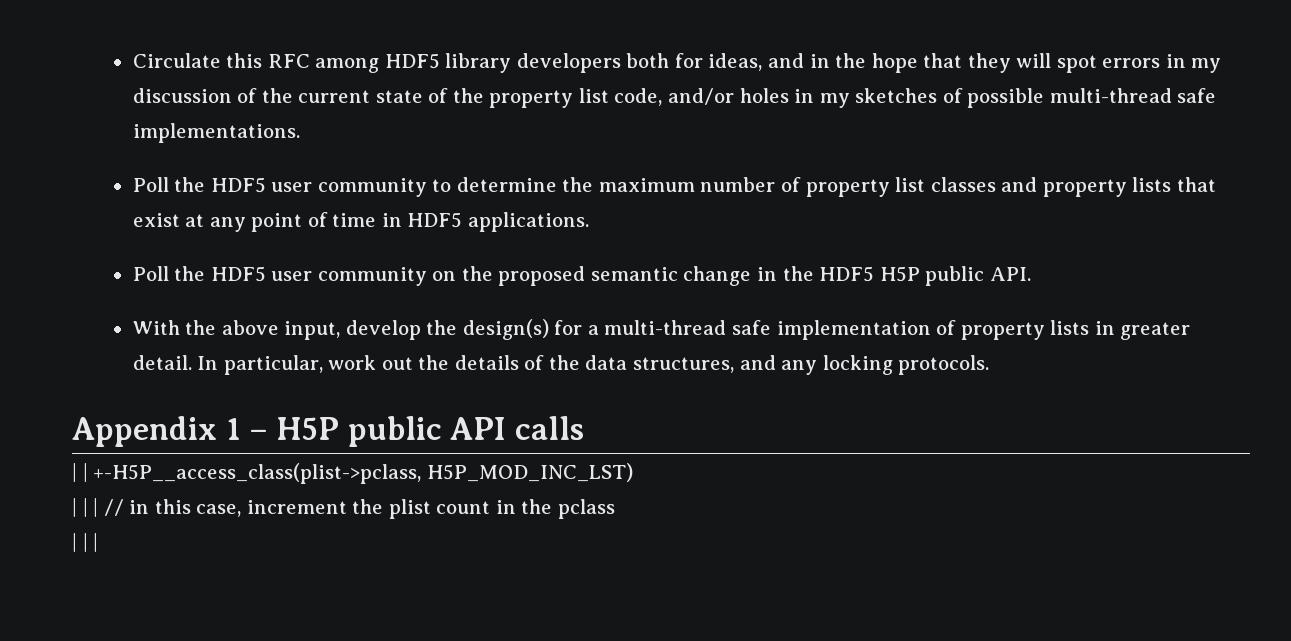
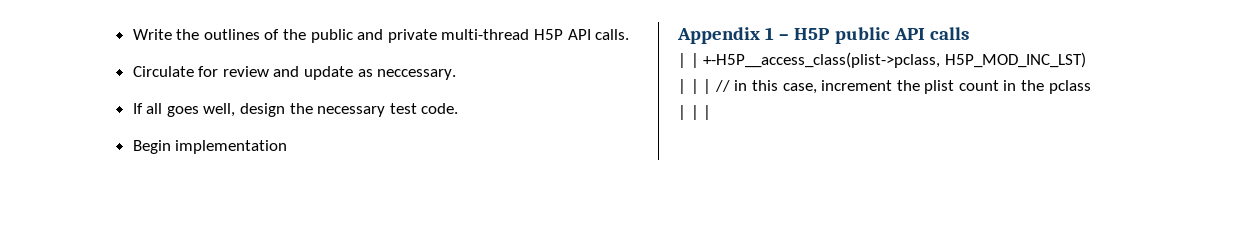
[132,53,1222,73] [132,88,1217,108] [132,123,300,143] [132,177,1216,197] [132,212,589,232] [132,266,1031,286] [132,319,1191,340] [132,355,990,375] Circulate this RFC among HDF5 library developers both for ideas, and in the hope that they will spot errors in my discussion of the current state of the property list code, and/or holes in my sketches of possible multi-thread safe implementations. // Poll the HDF5 user community to determine the maximum number of property list classes and property lists that exist at any point of time in HDF5 applications. // Poll the HDF5 user community on the proposed semantic change in the HDF5 H5P public API. // With the above input, develop the design(s) for a multi-thread safe implementation of property lists in greater detail. In particular, work out the details of the data structures, and any locking protocols. -> [132,29,630,43] [132,66,457,80] [132,103,459,117] [132,140,288,154] Write the outlines of the public and private multi-thread H5P API calls. // Circulate for review and update as neccessary. // If all goes well, design the necessary test code. // Begin implementation

